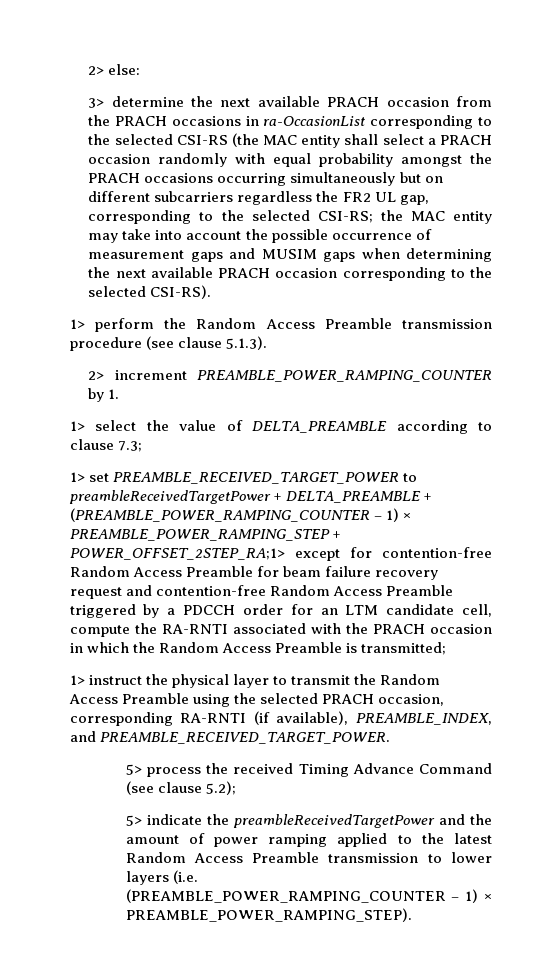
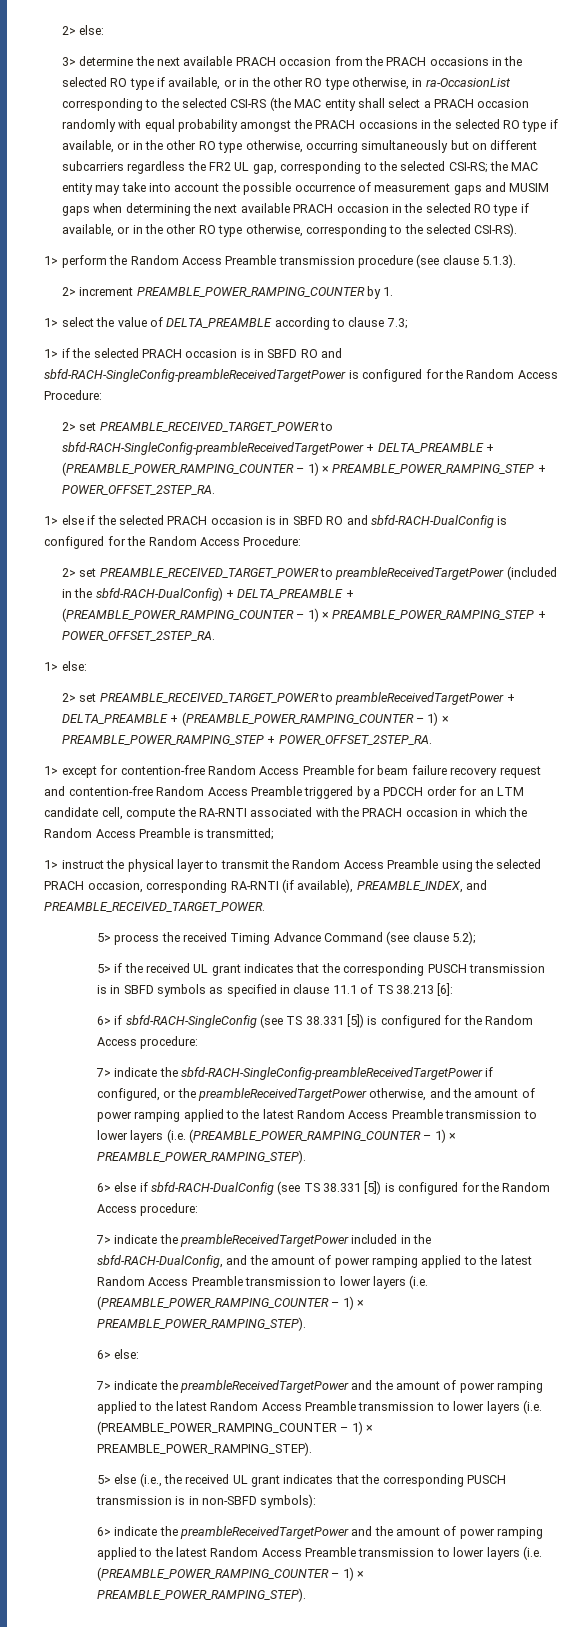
(259, 121) none -> [504,56,523,66] [61,77,423,90] the selected RO type if available, or in the other RO type otherwise, in
(214, 178) none -> [420,119,558,132] [61,140,303,153] in the selected RO type if available, or in the other RO type otherwise,
(338, 273) none -> [391,203,529,216] [61,224,303,237] in the selected RO type if available, or in the other RO type otherwise,
(85, 477) none -> [61,348,343,358] [44,369,558,382] [44,390,103,400] [61,422,334,432] [61,442,495,455] [61,462,546,476] [61,485,215,495] [44,515,508,528] [44,536,302,549] [61,566,557,580] [61,587,354,601] [61,608,546,622] [61,631,215,641] [44,661,87,671] [61,693,76,702] if the selected PRACH occasion is in SBFD RO and sbfd-RACH-SingleConfig-preambleReceivedTargetPower is configured for the Random Access Procedure: // 2> set PREAMBLE_RECEIVED_TARGET_POWER to sbfd-RACH-SingleConfig-preambleReceivedTargetPower + DELTA_PREAMBLE + (PREAMBLE_POWER_RAMPING_COUNTER – 1) × PREAMBLE_POWER_RAMPING_STEP + POWER_OFFSET_2STEP_RA. // 1> else if the selected PRACH occasion is in SBFD RO and sbfd-RACH-DualConfig is configured for the Random Access Procedure: // 2> set PREAMBLE_RECEIVED_TARGET_POWER to preambleReceivedTargetPower (included in the sbfd-RACH-DualConfig) + DELTA_PREAMBLE + (PREAMBLE_POWER_RAMPING_COUNTER – 1) × PREAMBLE_POWER_RAMPING_STEP + POWER_OFFSET_2STEP_RA. // 1> else: // 2>
[69,548,285,560] POWER_OFFSET_2STEP_RA;1> -> [278,735,432,745] [44,766,59,775] POWER_OFFSET_2STEP_RA. // 1>
(142, 820) none -> [114,963,545,976] [96,983,454,997] [96,1014,533,1028] [96,1036,199,1049] [95,1067,494,1080] [96,1088,535,1101] [96,1109,537,1122] [96,1129,457,1143] [96,1150,306,1164] [96,1181,551,1195] [96,1203,199,1216] [95,1234,432,1247] [96,1255,532,1268] [96,1275,429,1289] [96,1296,364,1310] [96,1317,306,1331] [96,1349,140,1359] [95,1381,111,1390] if the received UL grant indicates that the corresponding PUSCH transmission is in SBFD symbols as specified in clause 11.1 of TS 38.213 [6]: // 6> if sbfd-RACH-SingleConfig (see TS 38.331 [5]) is configured for the Random Access procedure: // 7> indicate the sbfd-RACH-SingleConfig-preambleReceivedTargetPower if configured, or the preambleReceivedTargetPower otherwise, and the amount of power ramping applied to the latest Random Access Preamble transmission to lower layers (i.e. (PREAMBLE_POWER_RAMPING_COUNTER – 1) × PREAMBLE_POWER_RAMPING_STEP). // 6> else if sbfd-RACH-DualConfig (see TS 38.331 [5]) is configured for the Random Access procedure: // 7> indicate the preambleReceivedTargetPower included in the sbfd-RACH-DualConfig, and the amount of power ramping applied to the latest Random Access Preamble transmission to lower layers (i.e. (PREAMBLE_POWER_RAMPING_COUNTER – 1) × PREAMBLE_POWER_RAMPING_STEP). // 6> else: // 7>
(412, 915) none -> [96,1473,506,1487] [95,1494,317,1508] [96,1526,544,1539] [96,1546,542,1560] [96,1567,364,1581] [96,1588,306,1602] // 5> else (i.e., the received UL grant indicates that the corresponding PUSCH transmission is in non-SBFD symbols): // 6> indicate the preambleReceivedTargetPower and the amount of power ramping applied to the latest Random Access Preamble transmission to lower layers (i.e. (PREAMBLE_POWER_RAMPING_COUNTER – 1) × PREAMBLE_POWER_RAMPING_STEP).

